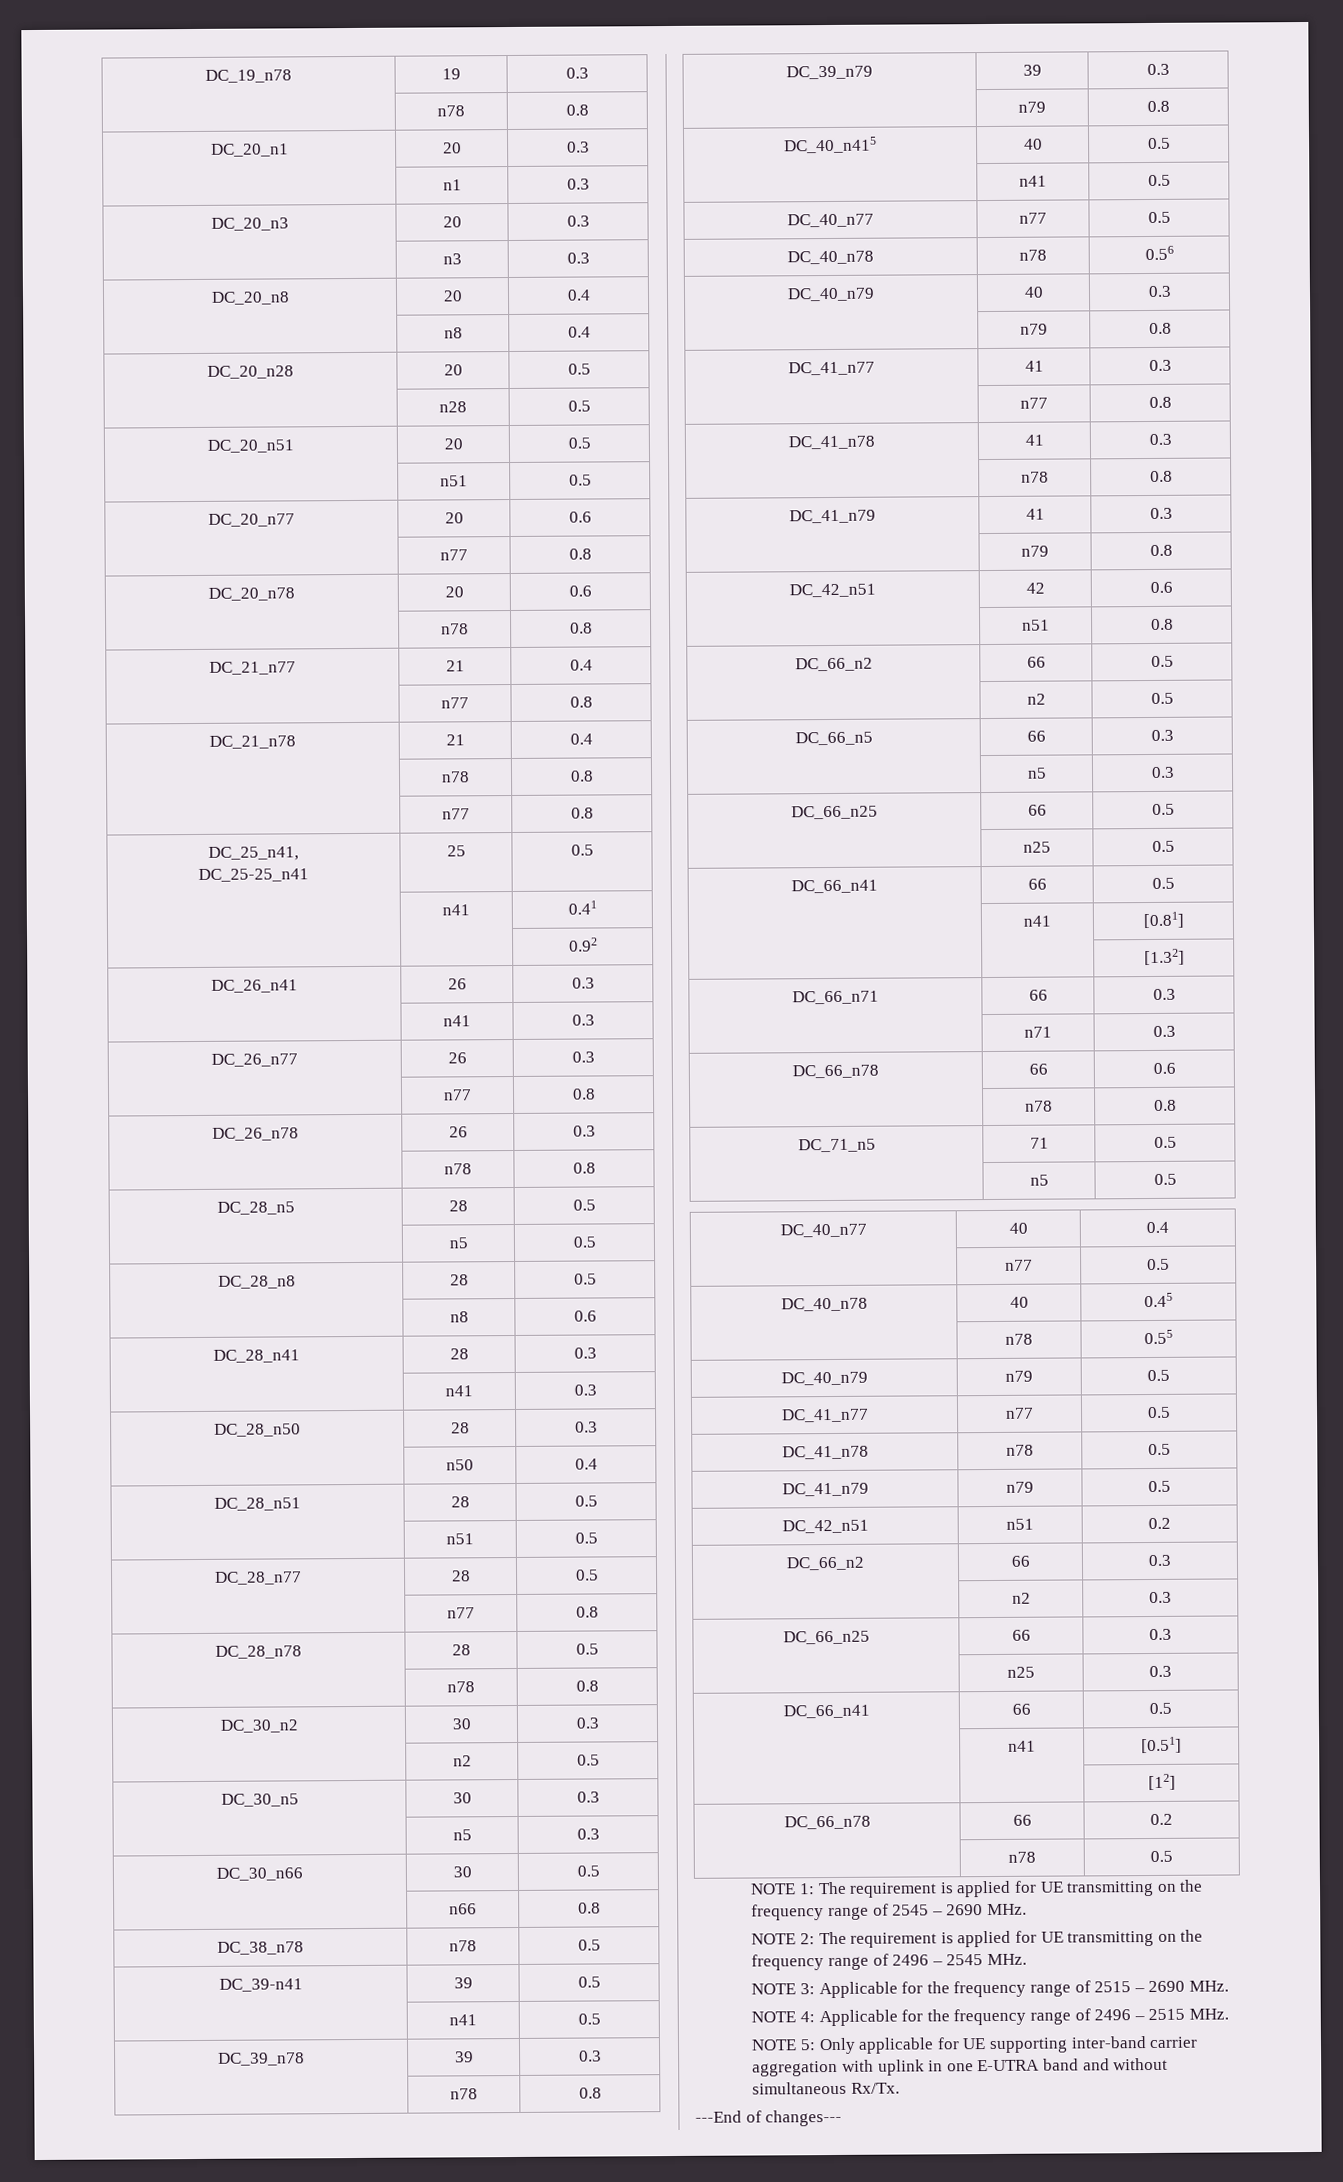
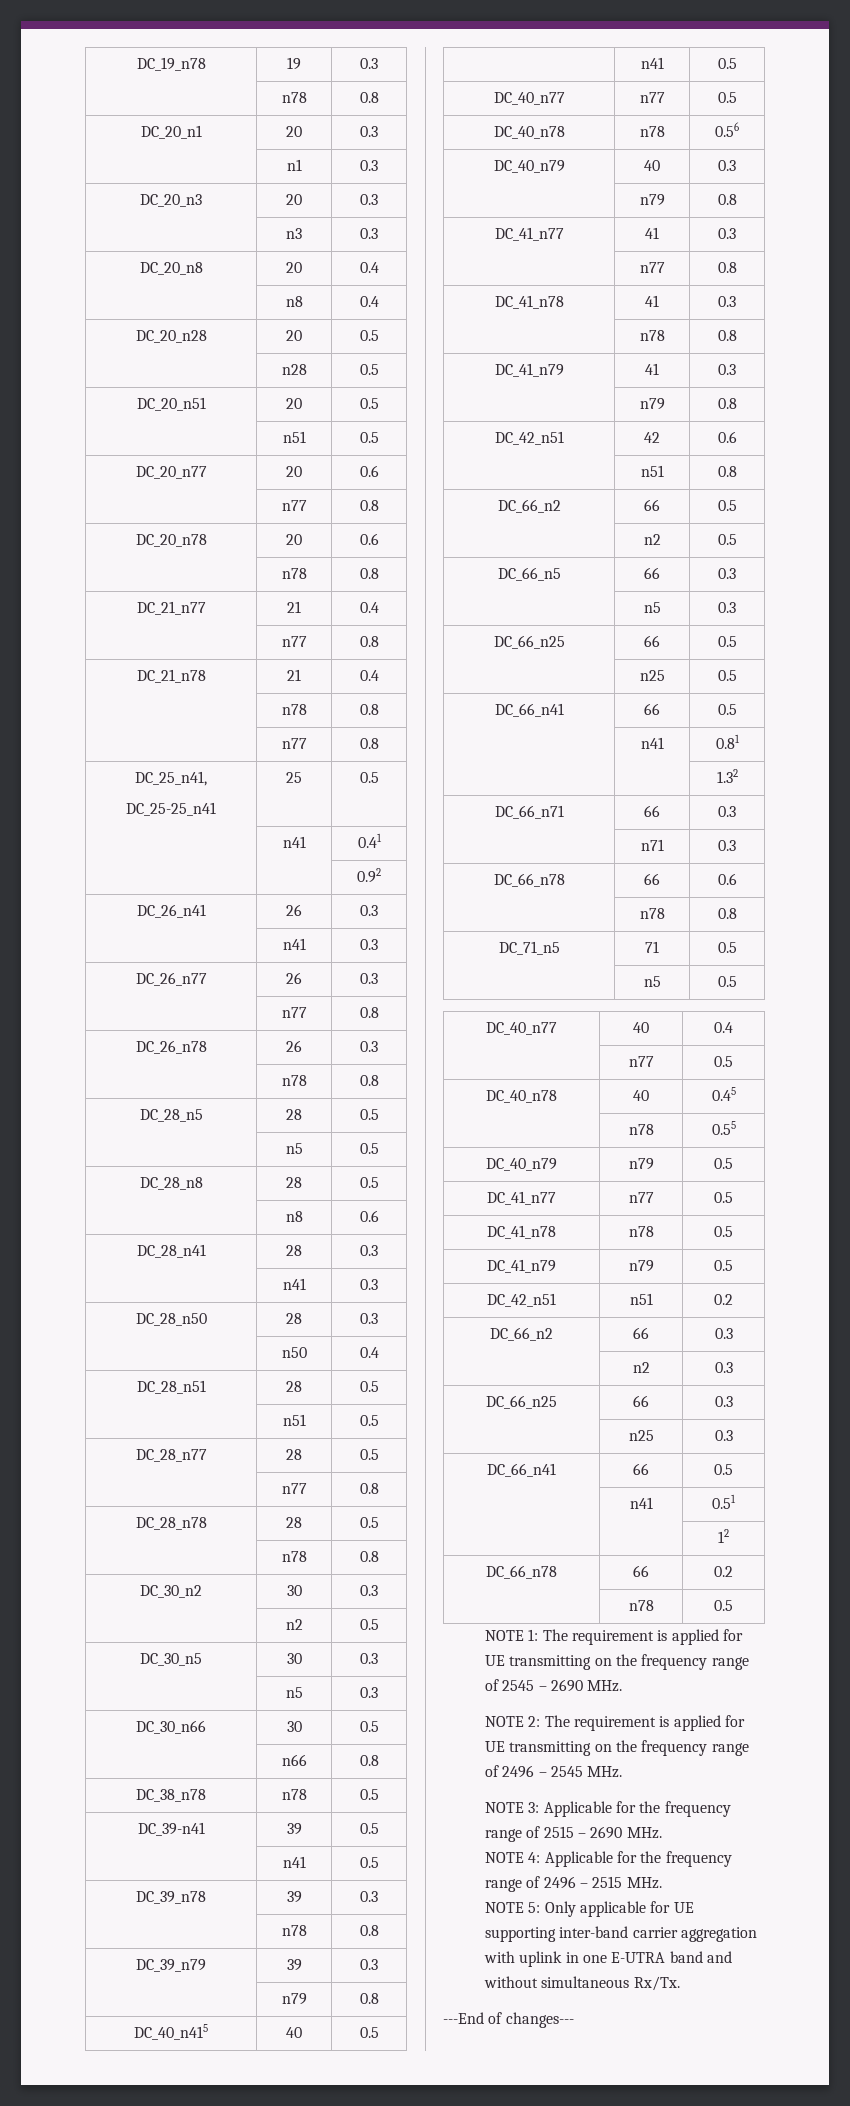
[1142,911,1184,929] [1143,948,1185,966] [0.81] // | | [1.32] -> [715,734,740,749] [716,769,738,783] 0.81 // | | 1.32
[1141,1736,1182,1754] [1147,1773,1176,1791] [0.51] // | | [12] -> [712,1494,736,1509] [718,1529,729,1543] 0.51 // | | 12

